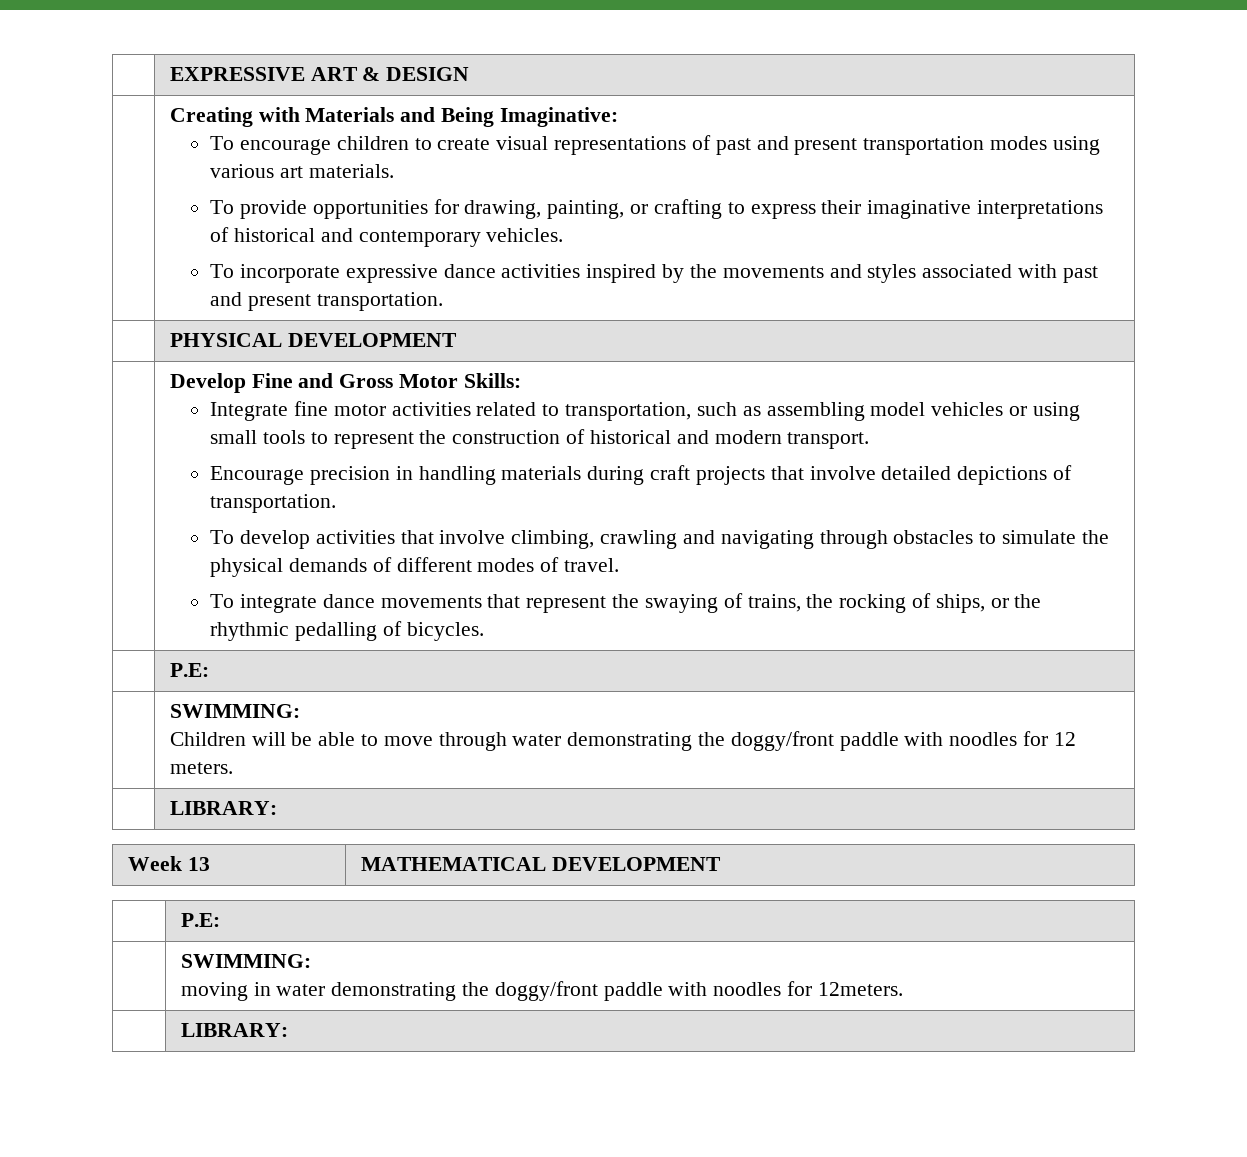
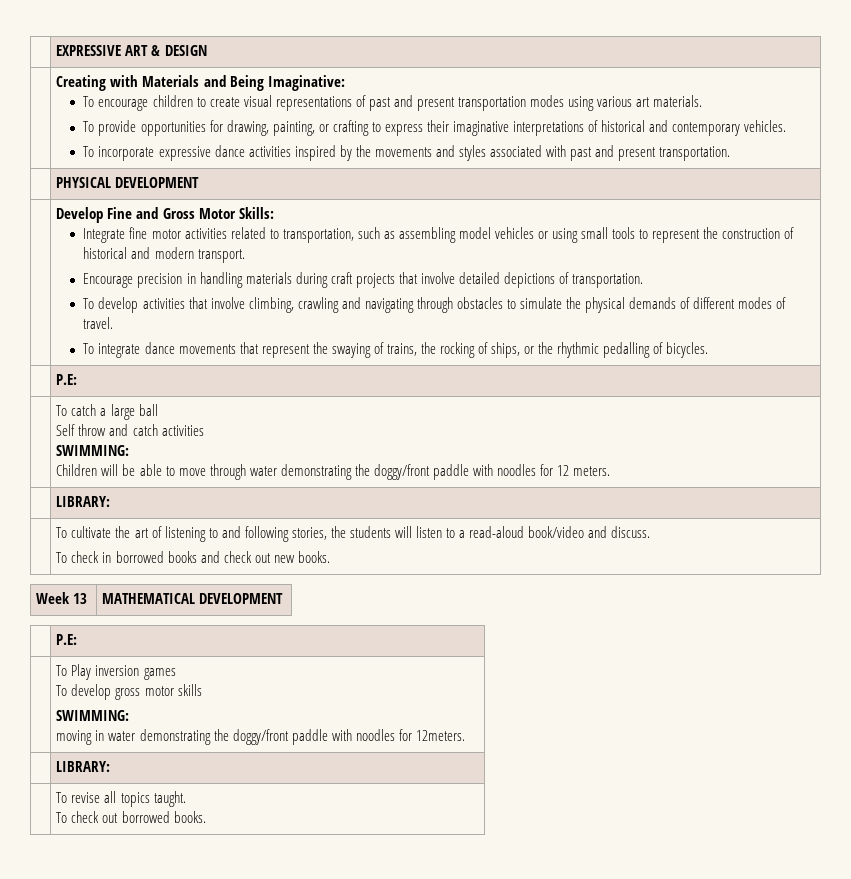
(209, 670) none -> [56,404,158,420] [56,424,204,436] To catch a large ball // Self throw and catch activities //
(277, 808) none -> [56,526,651,542] [56,551,330,563] // | To cultivate the art of listening to and following stories, the students will listen to a read-aloud book/video and discuss. // To check in borrowed books and check out new books.
(220, 920) none -> [56,664,176,680] [56,684,202,700] To Play inversion games // To develop gross motor skills //
(288, 1030) none -> [56,791,186,807] [56,811,206,823] // | To revise all topics taught. // To check out borrowed books.

